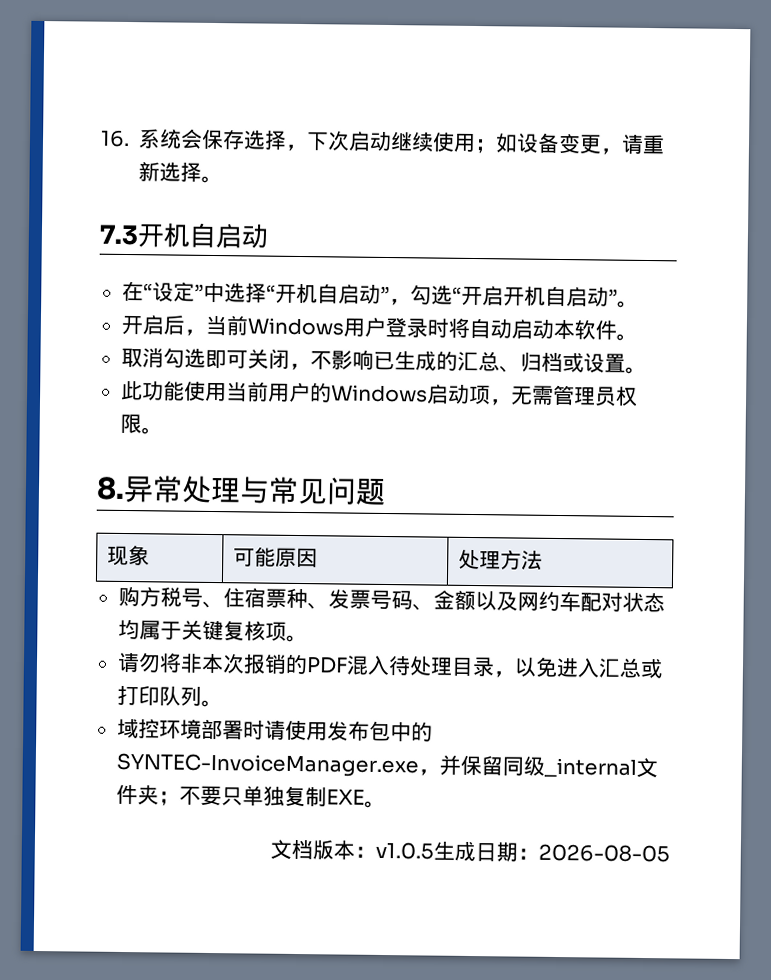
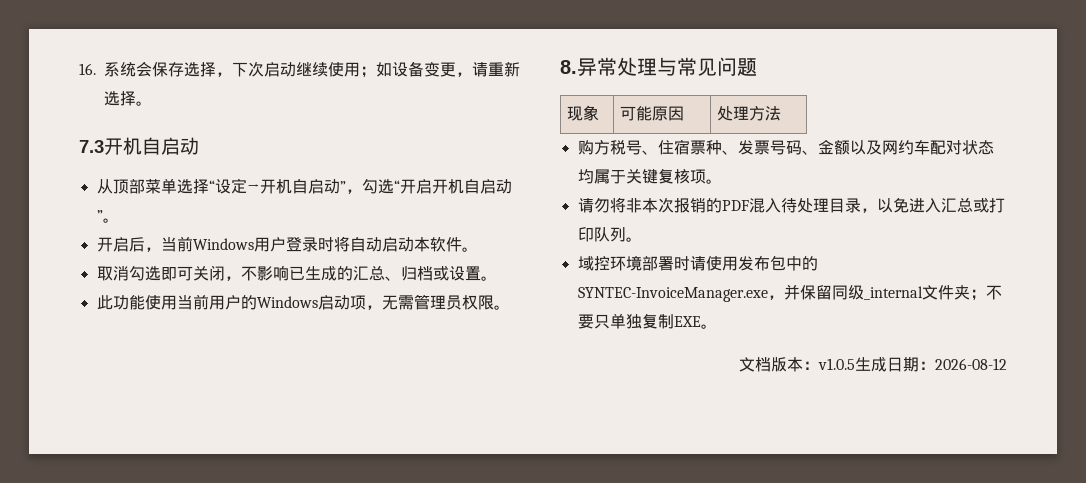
[121,280,276,304] 在“设定”中选择“ -> [96,178,260,194] 从顶部菜单选择“设定→
[538,843,670,863] 2026-08-05 -> [935,358,1007,370] 2026-08-12

